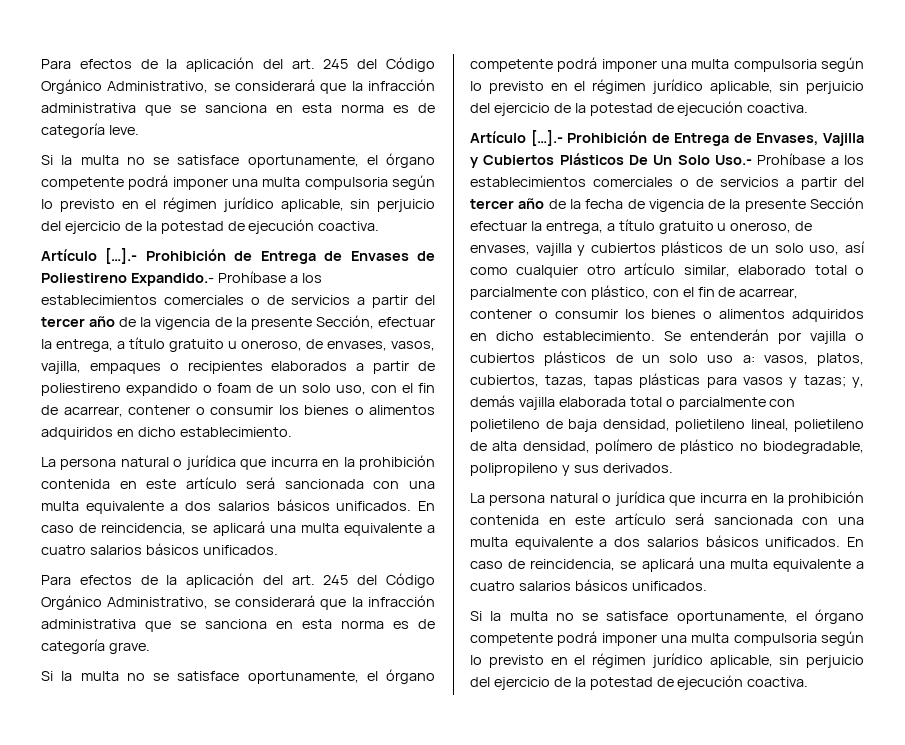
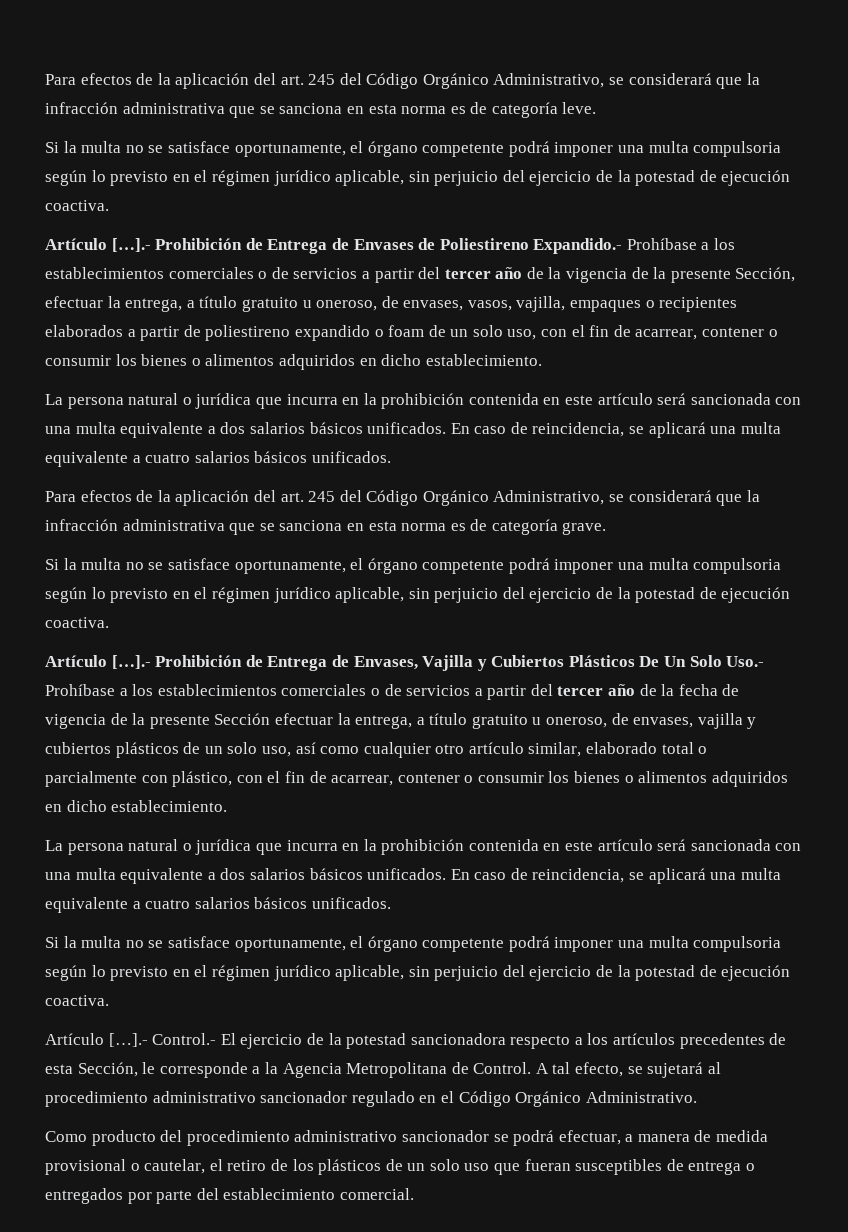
[664,329,864,344] [470,351,864,366] [470,373,864,388] [470,395,796,410] [470,419,864,432] [470,439,864,454] [470,463,673,476] Se entenderán por vajilla o cubiertos plásticos de un solo uso a: vasos, platos, cubiertos, tazas, tapas plásticas para vasos y tazas; y, demás vajilla elaborada total o parcialmente con polietileno de baja densidad, polietileno lineal, polietileno de alta densidad, polímero de plástico no biodegradable, polipropileno y sus derivados. -> (228, 806) none
(809, 682) none -> [45,1033,787,1049] [45,1062,721,1078] [45,1091,697,1107] [45,1130,769,1146] [45,1159,756,1175] [45,1188,414,1204] // Artículo […].- Control.- El ejercicio de la potestad sancionadora respecto a los artículos precedentes de esta Sección, le corresponde a la Agencia Metropolitana de Control. A tal efecto, se sujetará al procedimiento administrativo sancionador regulado en el Código Orgánico Administrativo. // Como producto del procedimiento administrativo sancionador se podrá efectuar, a manera de medida provisional o cautelar, el retiro de los plásticos de un solo uso que fueran susceptibles de entrega o entregados por parte del establecimiento comercial.

